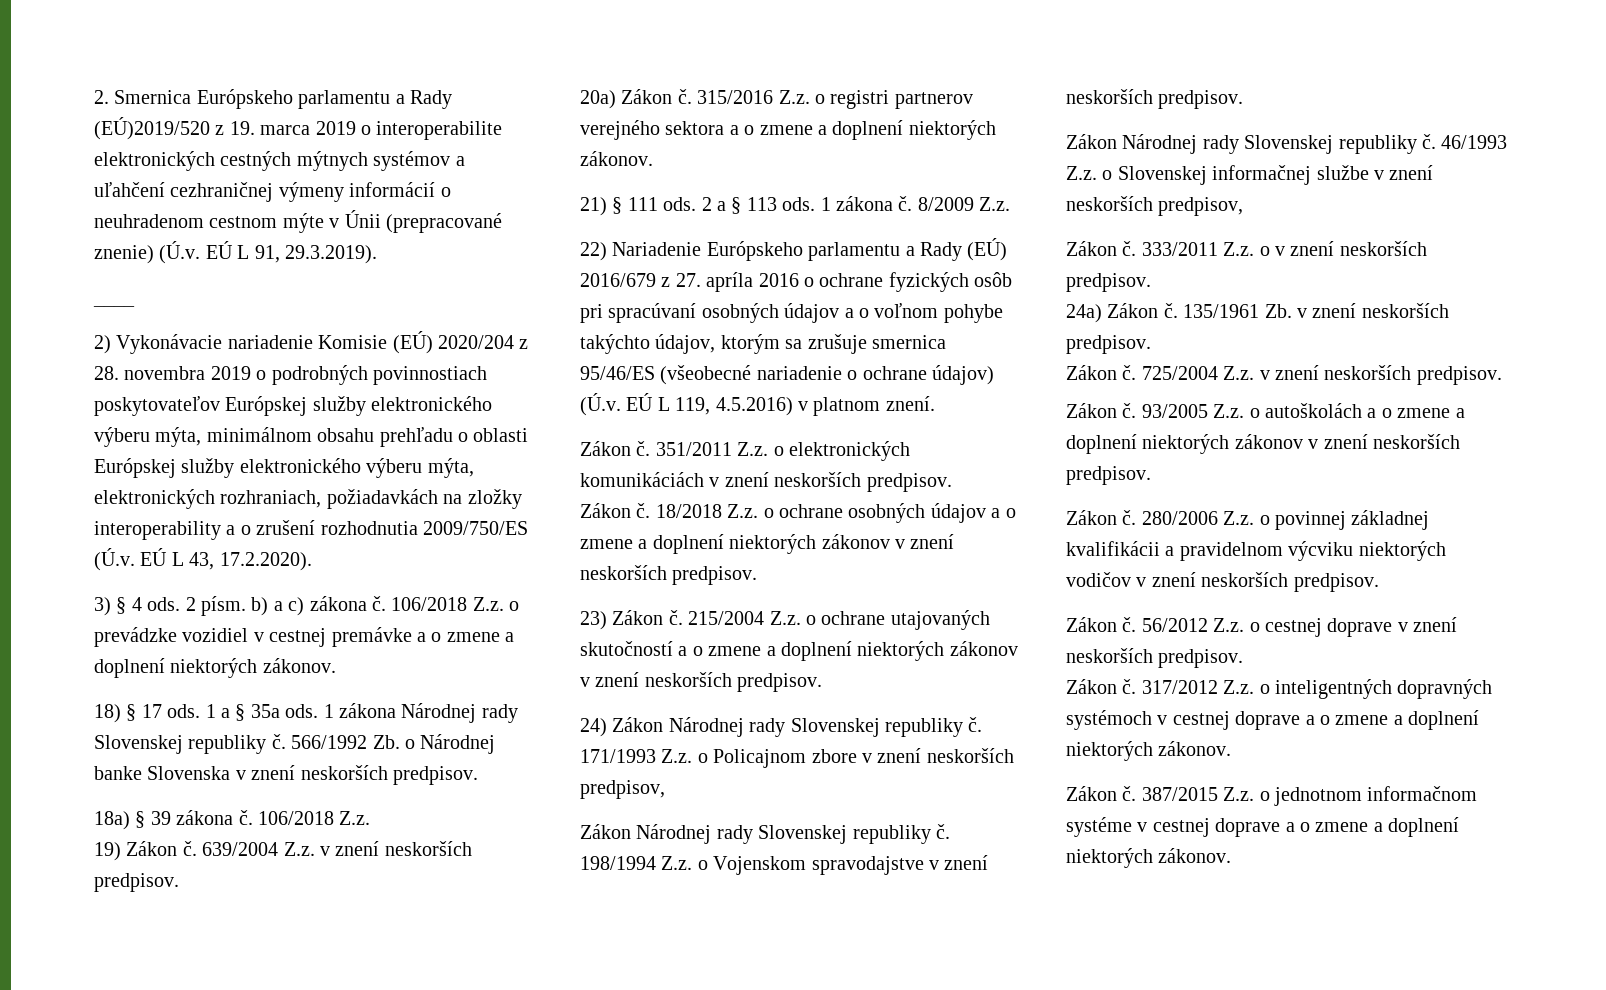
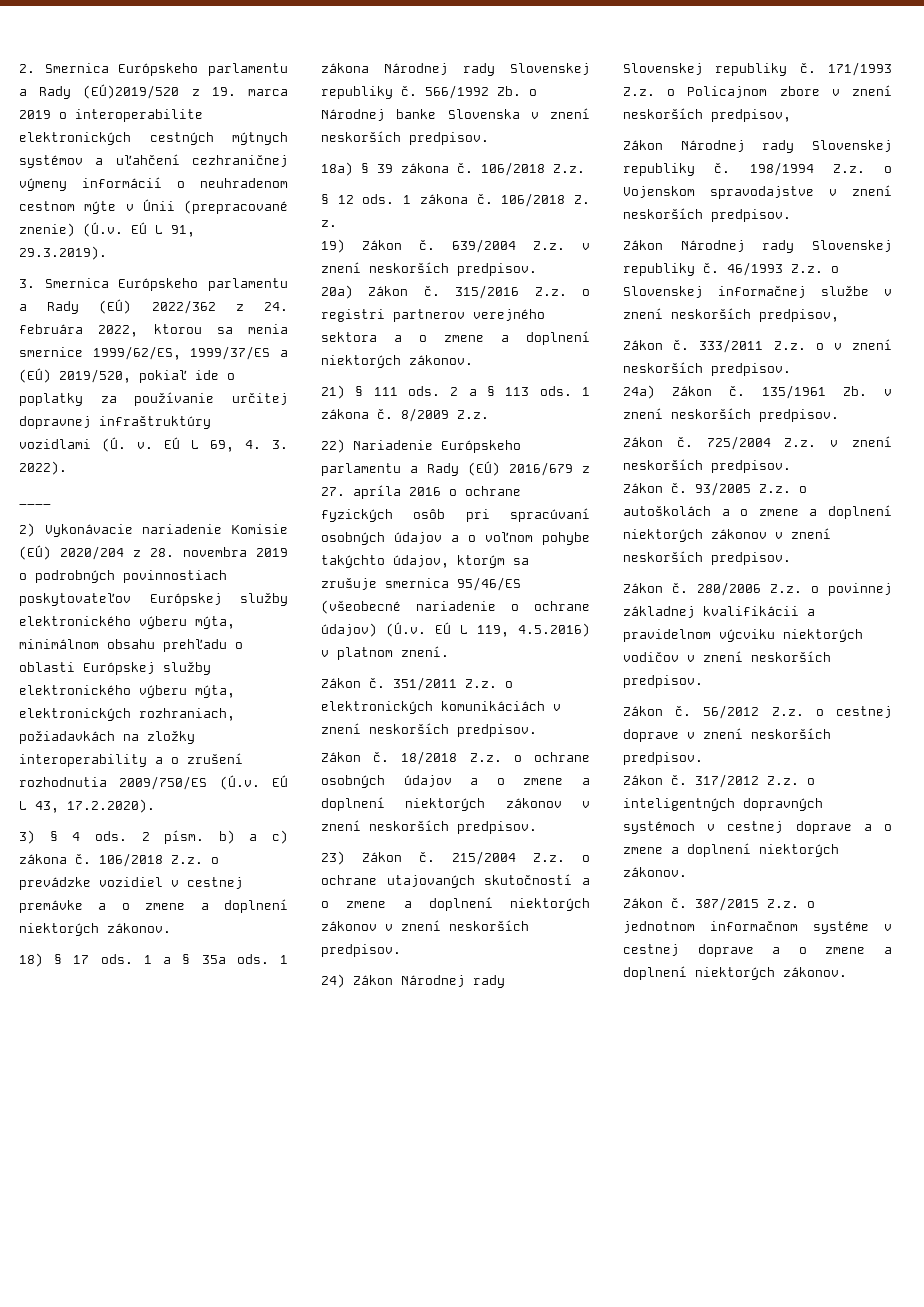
(377, 254) none -> [19,278,288,291] [19,299,288,314] [19,324,288,337] [19,346,288,360] [19,368,235,383] [19,392,288,406] [19,416,211,429] [19,437,288,452] [19,461,67,475] // 3. Smernica Európskeho parlamentu a Rady (EÚ) 2022/362 z 24. februára 2022, ktorou sa menia smernice 1999/62/ES, 1999/37/ES a (EÚ) 2019/520, pokiaľ ide o poplatky za používanie určitej dopravnej infraštruktúry vozidlami (Ú. v. EÚ L 69, 4. 3. 2022).
(371, 818) none -> [321,193,590,207] [321,220,337,227] // § 12 ods. 1 zákona č. 106/2018 Z. z.

